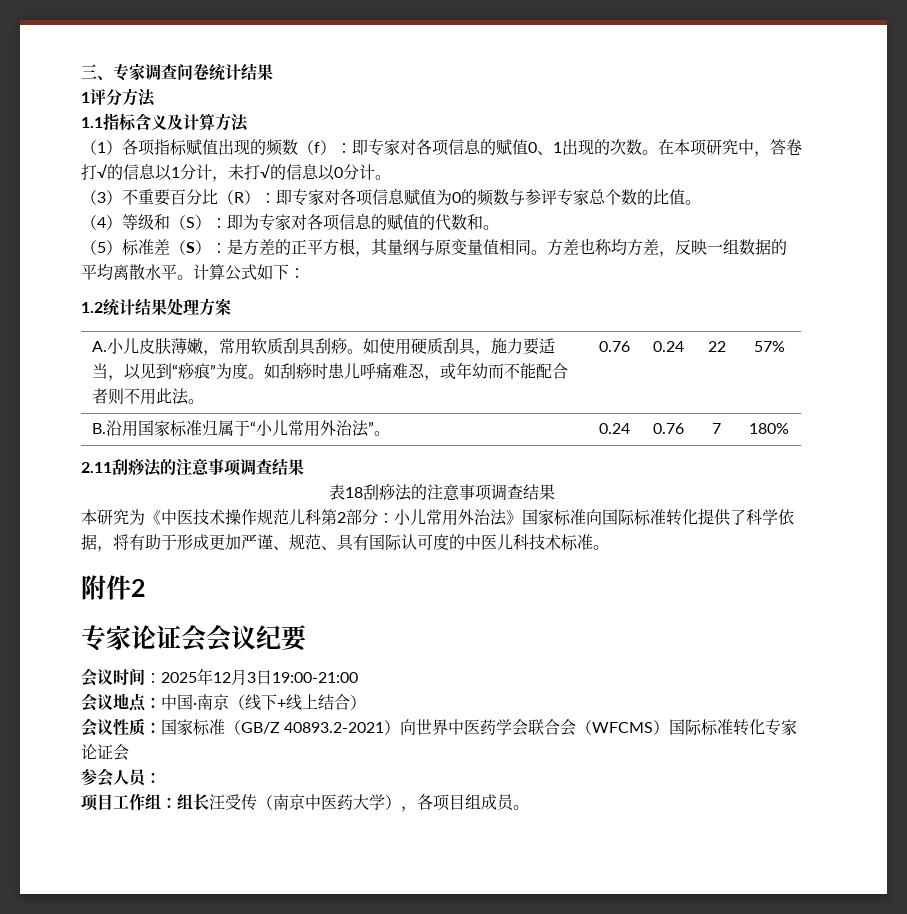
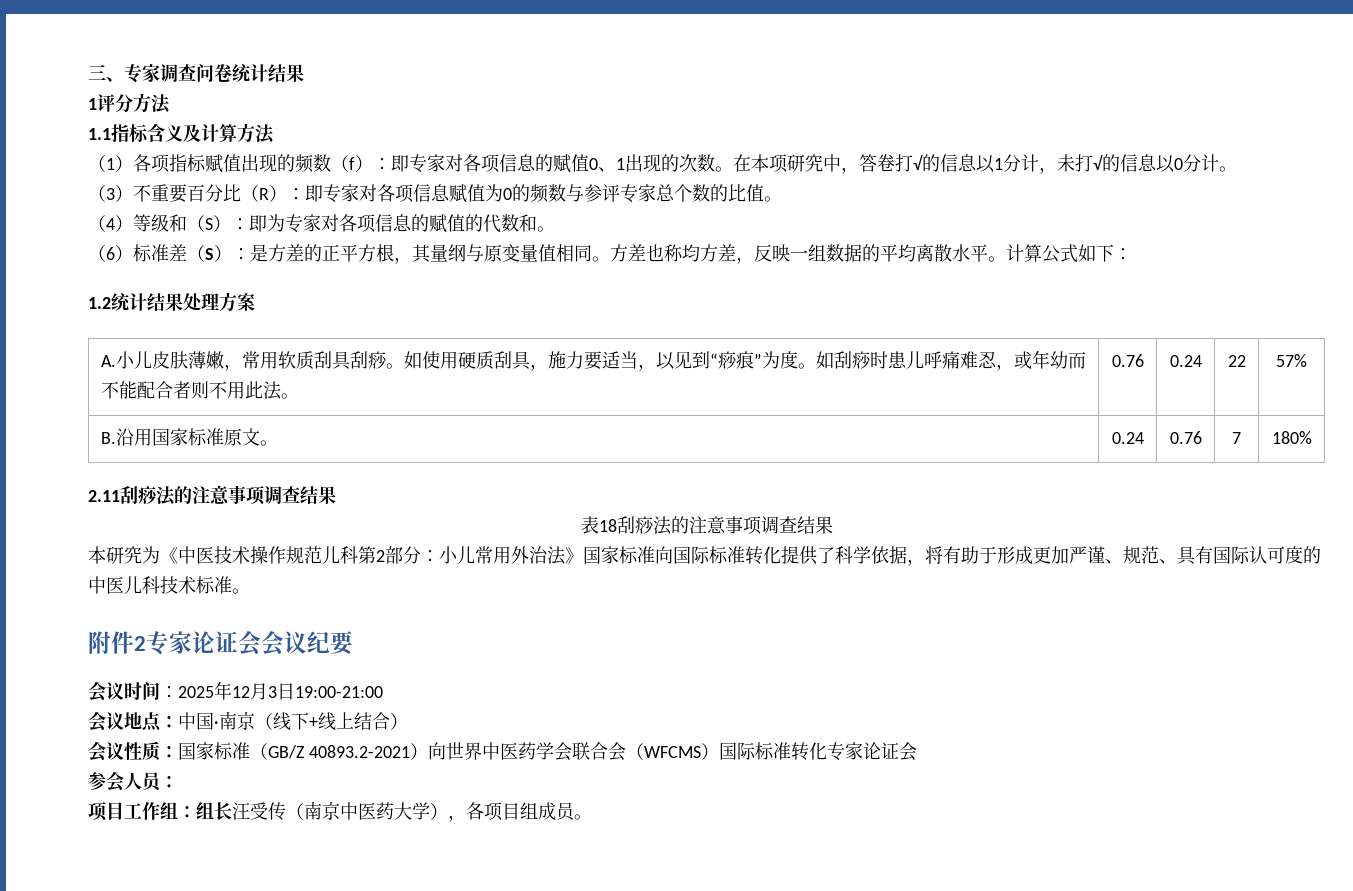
[97,242,106,253] 5 -> [106,247,115,260] 6
[202,420,375,437] 归属于“小儿常用外治法” -> [223,428,260,446] 原文
(146, 588) // -> (146, 643) none

